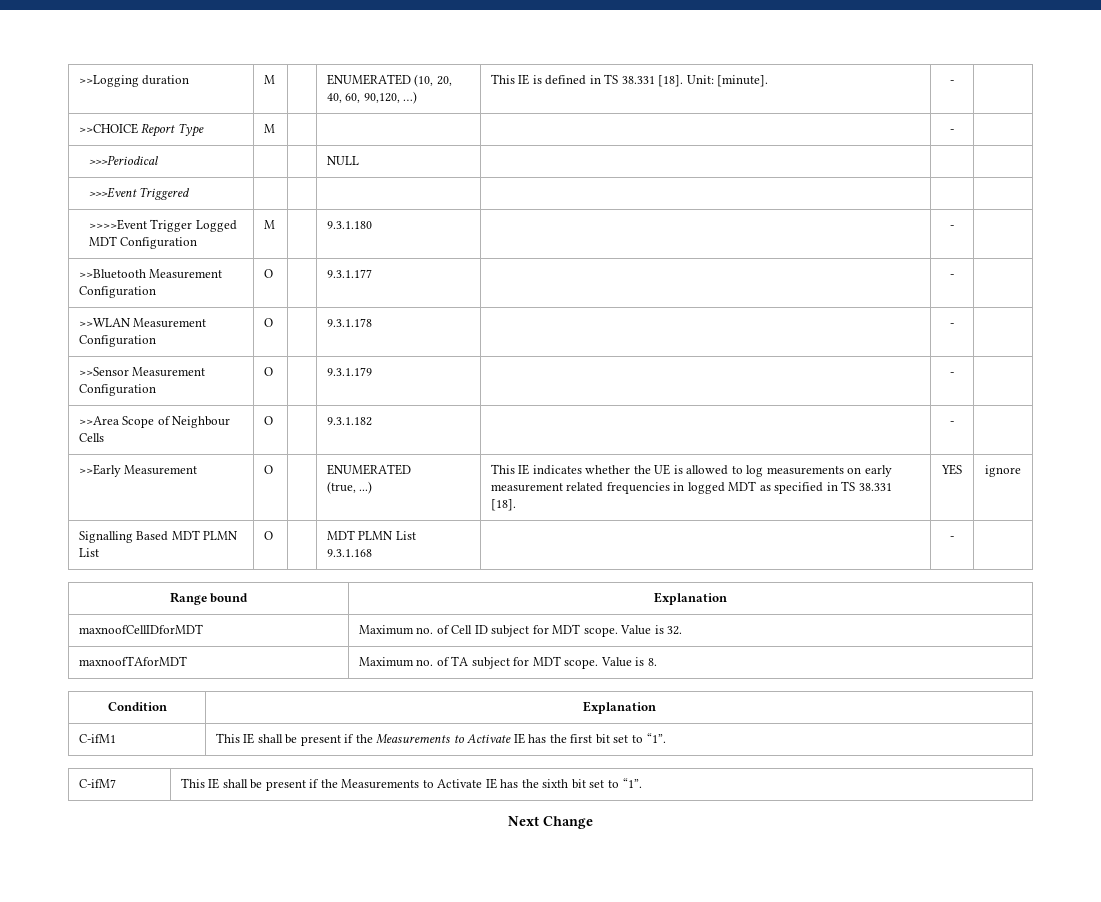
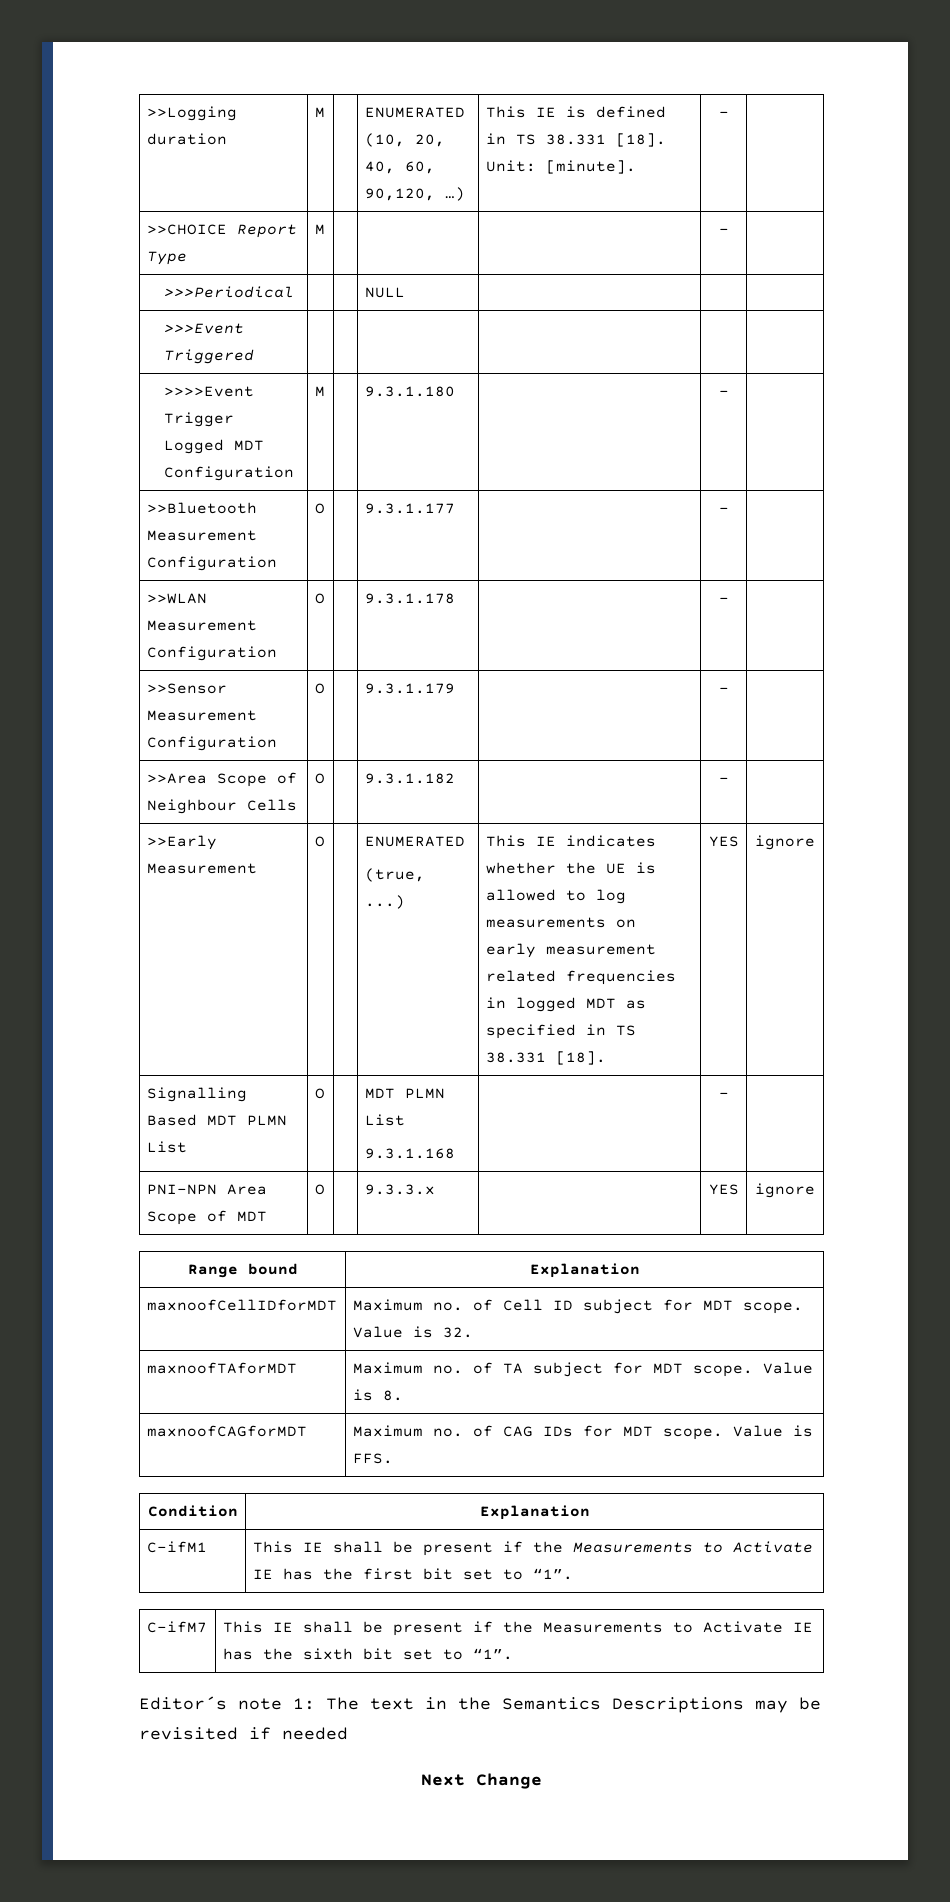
(954, 538) none -> [146,1184,267,1195] [146,1210,267,1225] [314,1184,325,1195] [364,1184,435,1195] [708,1184,739,1195] [755,1183,815,1198] // PNI-NPN Area Scope of MDT | O | | 9.3.3.x | | YES | ignore
(657, 662) none -> [146,1425,307,1437] [352,1425,813,1440] [352,1453,393,1464] // maxnoofCAGforMDT | Maximum no. of CAG IDs for MDT scope. Value is FFS.
(642, 783) none -> [139,1696,821,1713] [139,1727,348,1740] // Editor´s note 1: The text in the Semantics Descriptions may be revisited if needed

